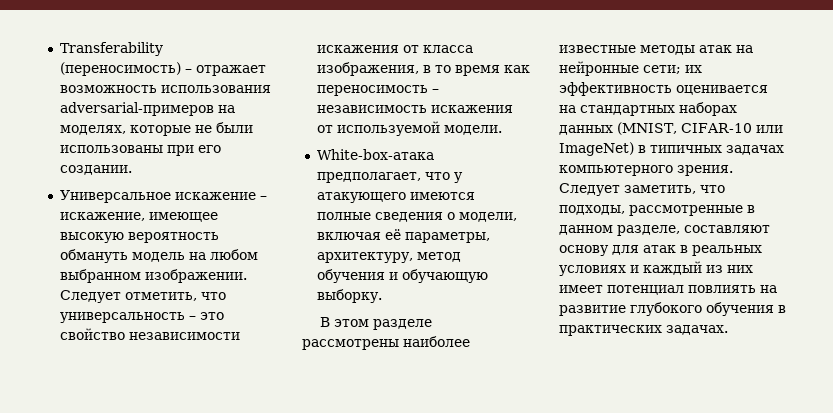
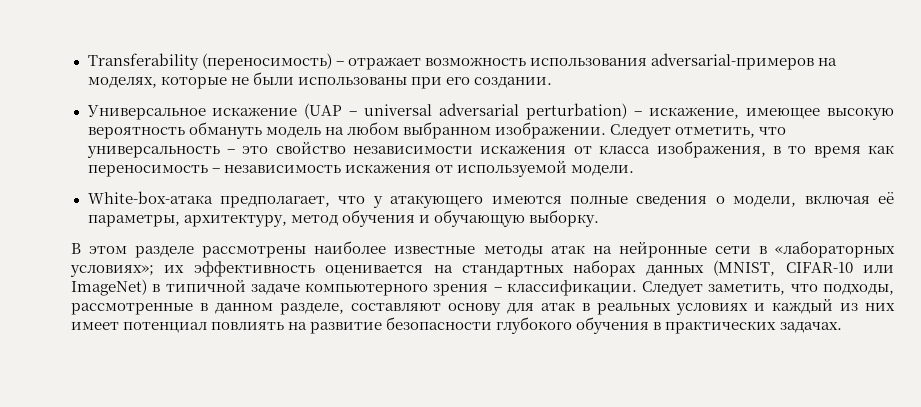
(256, 196) none -> [304,103,628,120] (UAP – universal adversarial perturbation)
[643,65,681,74] сети; -> [714,241,896,258] [70,265,154,277] сети в «лабораторных условиях»;
[650,145,784,155] [559,165,733,176] типичных задачах компьютерного зрения. -> [165,279,637,296] типичной задаче компьютерного зрения – классификации.
(626, 310) none -> [386,317,493,330] безопасности

